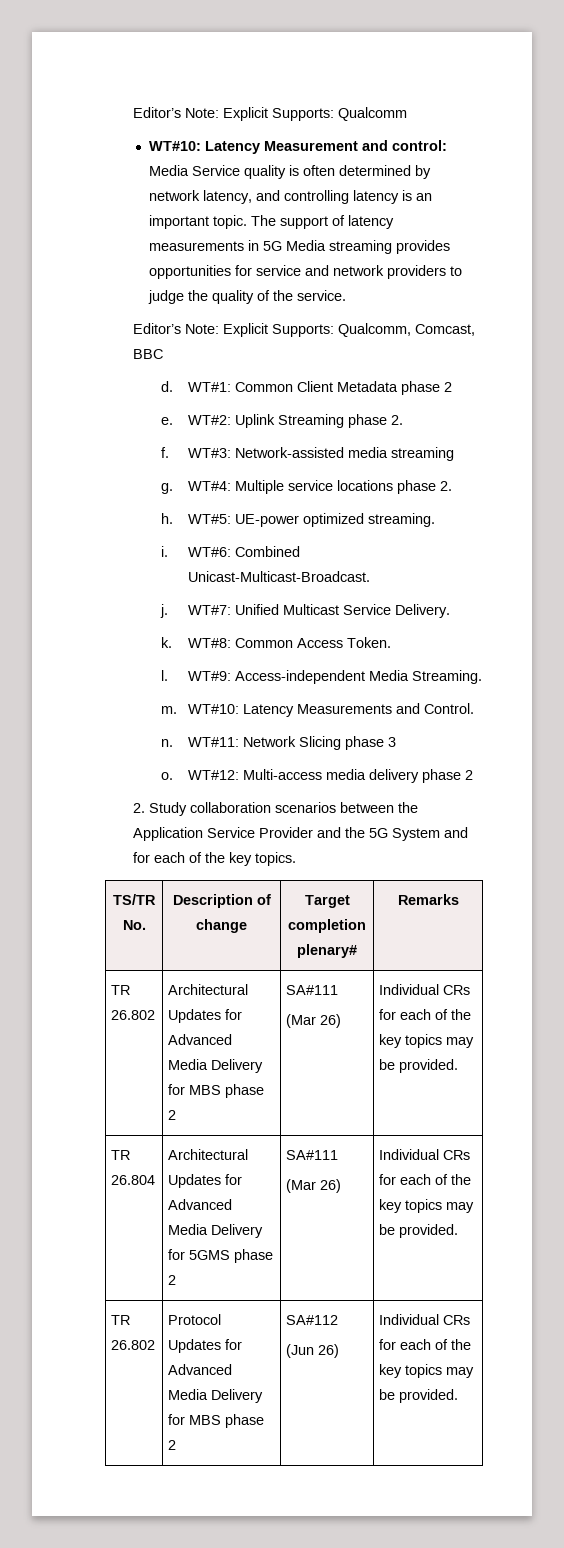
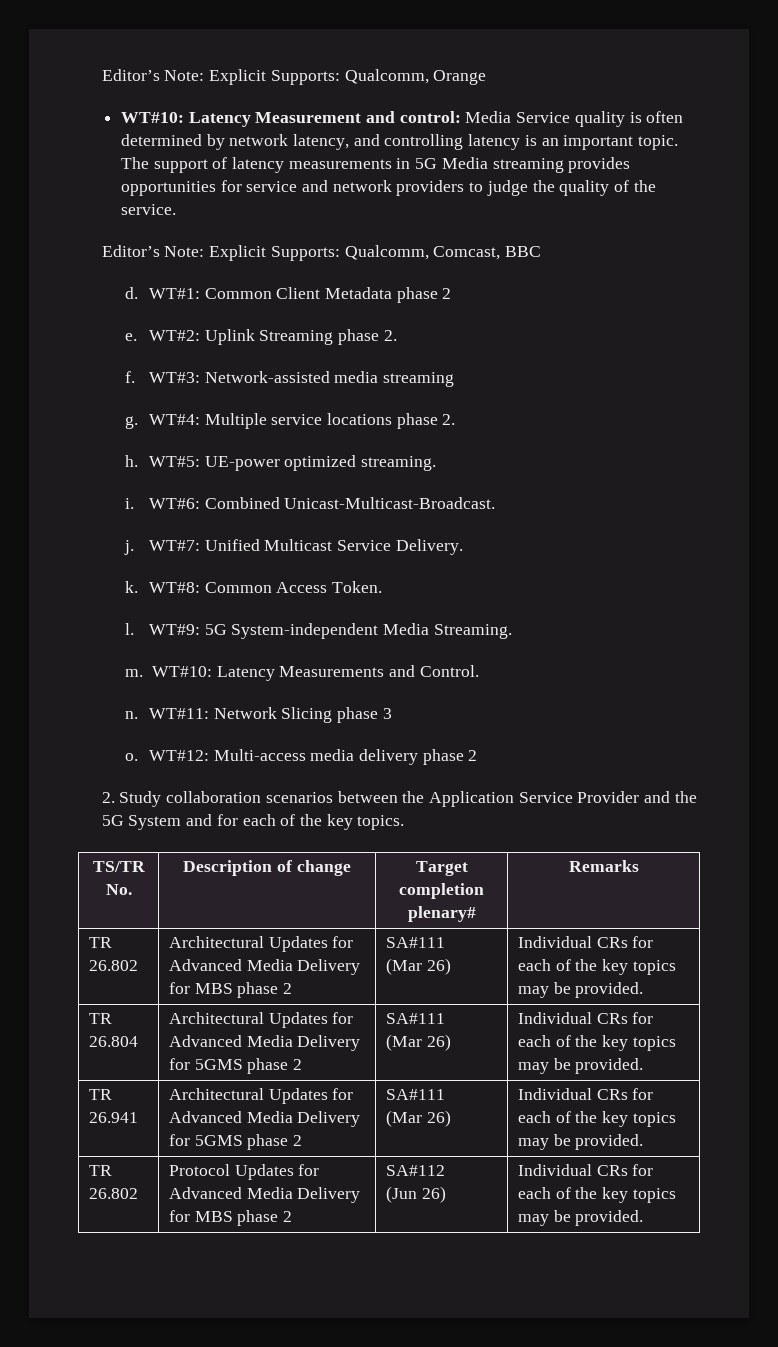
[132,107,407,121] Editor’s Note: Explicit Supports: Qualcomm -> [101,69,487,85] Editor’s Note: Explicit Supports: Qualcomm, Orange
[235,670,366,684] Access-independent -> [204,623,379,639] 5G System-independent
(459, 1231) none -> [89,1089,113,1100] [89,1112,139,1123] [169,1088,354,1104] [169,1111,361,1127] [169,1134,303,1150] [386,1089,446,1100] [386,1110,451,1127] [518,1088,654,1100] [518,1111,676,1127] [518,1134,644,1150] // TR 26.941 | Architectural Updates for Advanced Media Delivery for 5GMS phase 2 | SA#111 // (Mar 26) | Individual CRs for each of the key topics may be provided.

